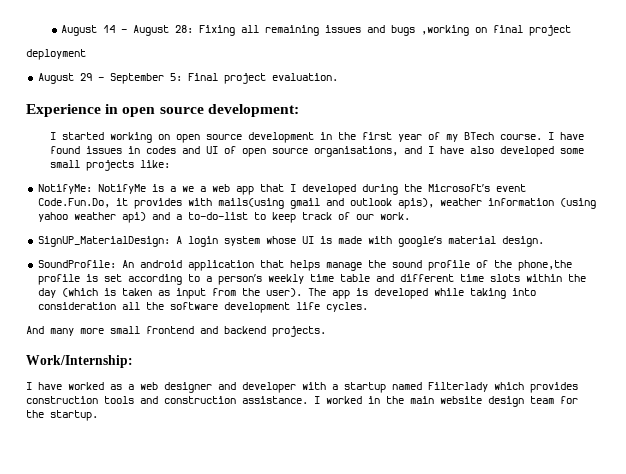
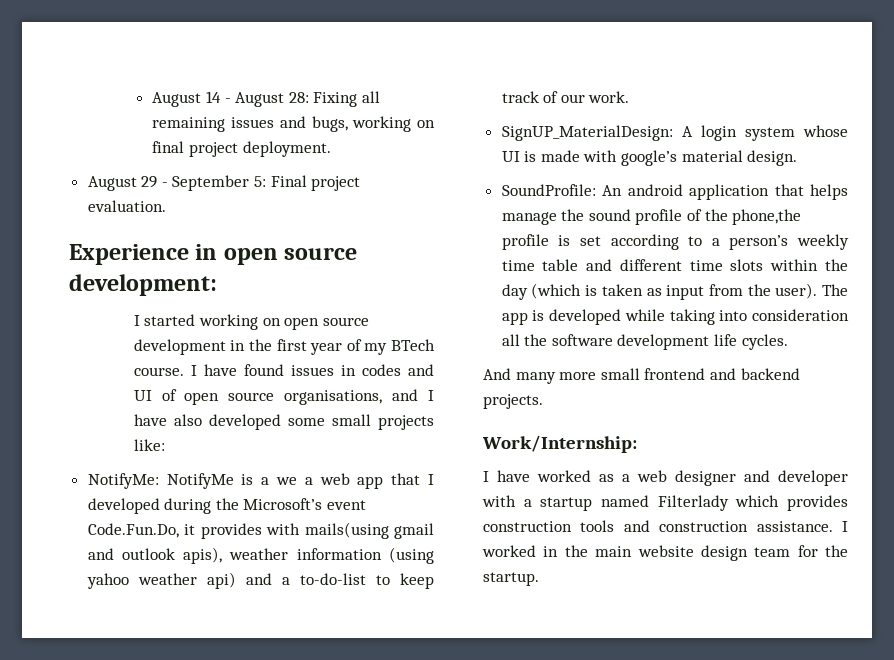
[391,25,470,36] bugs ,working -> [311,116,412,132] bugs, working
[26,49,86,60] // deployment -> [242,141,331,157] deployment.

